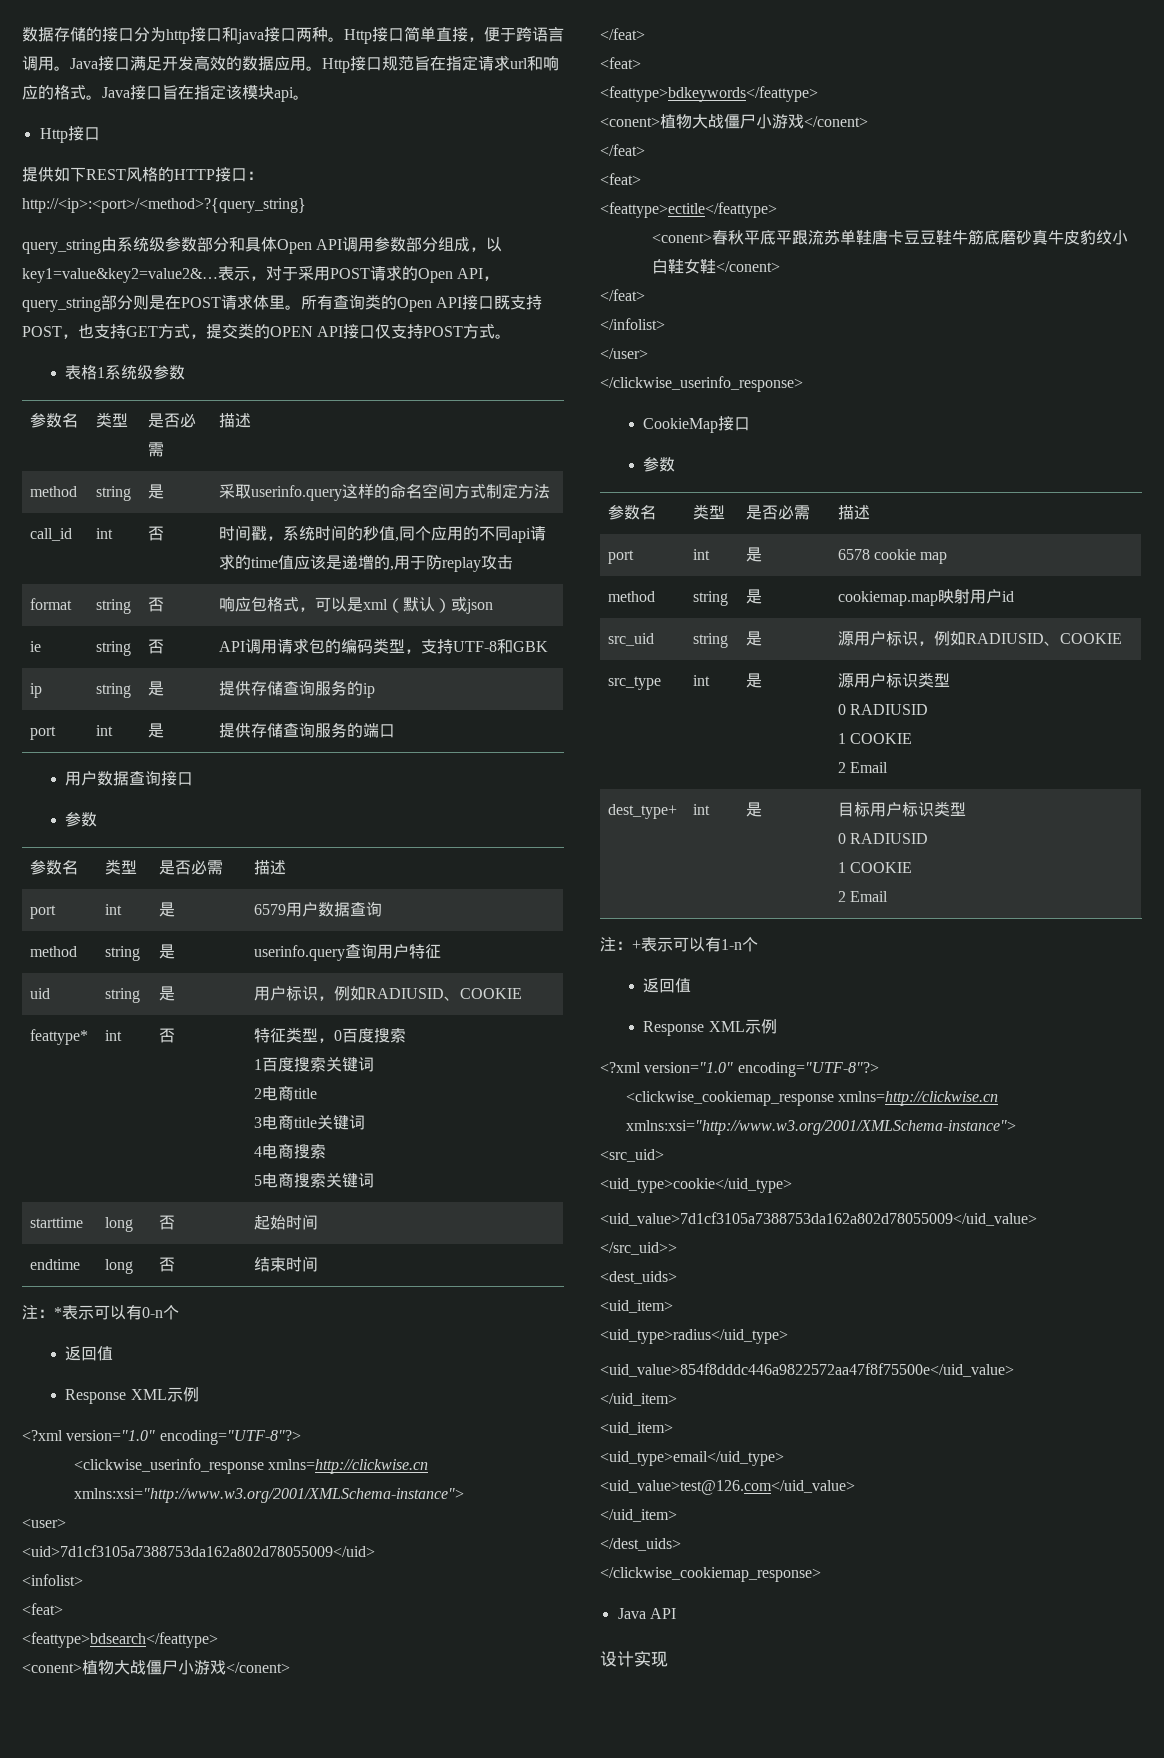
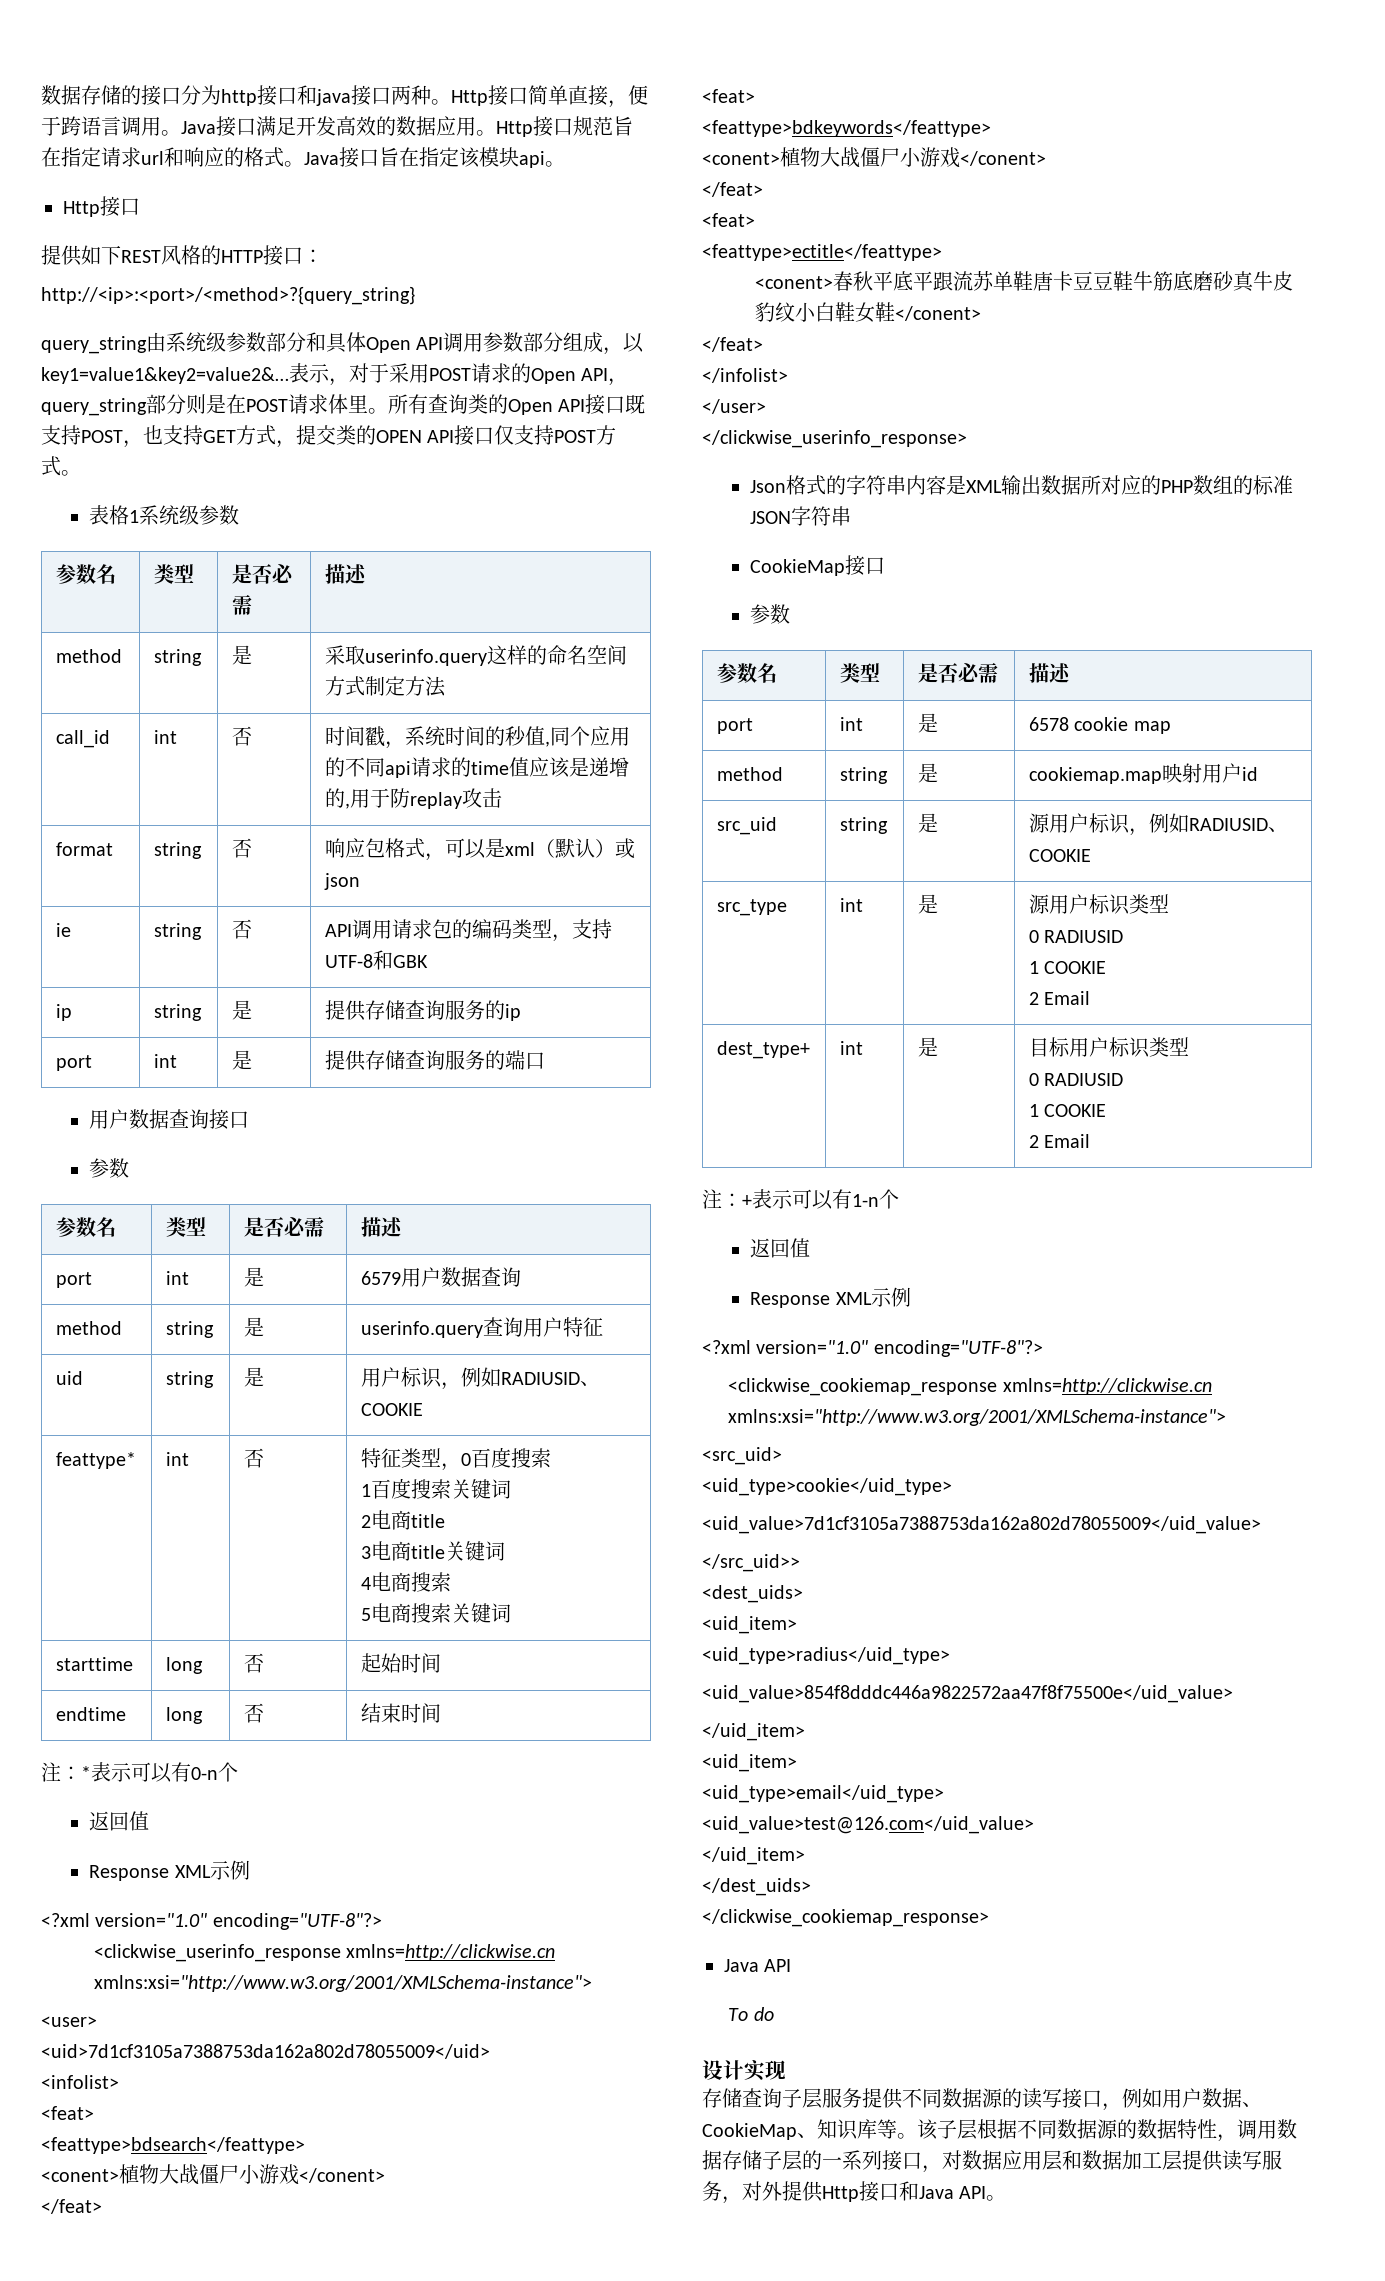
[22,268,218,283] key1=value&key2=value2&… -> [41,367,289,384] key1=value1&key2=value2&…
(803, 384) none -> [750,475,1294,495] [750,506,852,526] // Json格式的字符串内容是XML输出数据所对应的PHP数组的标准JSON字符串
(676, 1613) none -> [728,2007,774,2021] // To do
(668, 1659) none -> [702,2088,1262,2111] [702,2119,1297,2142] [702,2150,1282,2173] [702,2181,1007,2204] // 存储查询子层服务提供不同数据源的读写接口，例如用户数据、CookieMap、知识库等。该子层根据不同数据源的数据特性，调用数据存储子层的一系列接口，对数据应用层和数据加工层提供读写服务，对外提供Http接口和Java API。

